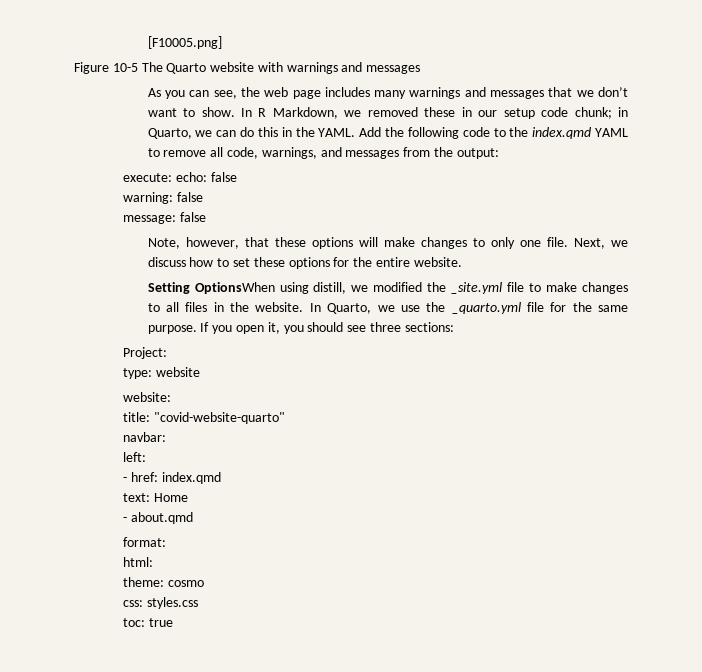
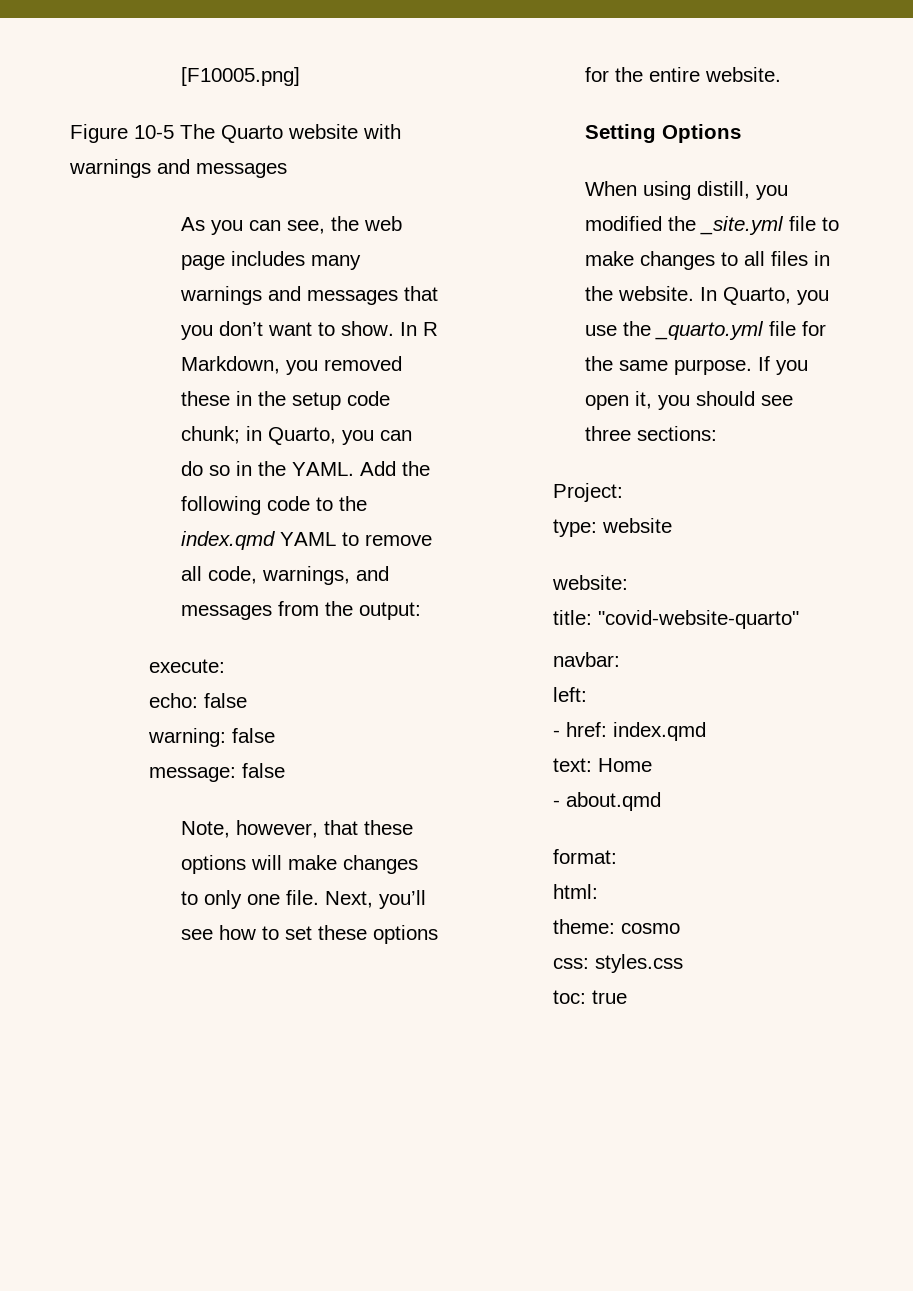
[576,90,594,97] we -> [180,325,213,340] you
[344,110,362,117] we -> [285,360,318,375] you
[478,110,498,117] our -> [257,391,286,406] the
[195,130,213,137] we -> [341,430,374,445] you
[257,127,278,137] this -> [208,465,230,476] so
(173, 177) none -> (226, 666) //
[611,240,629,247] [147,257,186,267] we discuss -> [378,890,426,909] [180,929,213,940] you’ll see
[194,282,275,294] OptionsWhen -> [661,124,741,143] [584,181,637,196] Options // When
[351,285,369,292] we -> [755,185,788,200] you
[377,305,395,312] we -> [796,290,829,305] you

